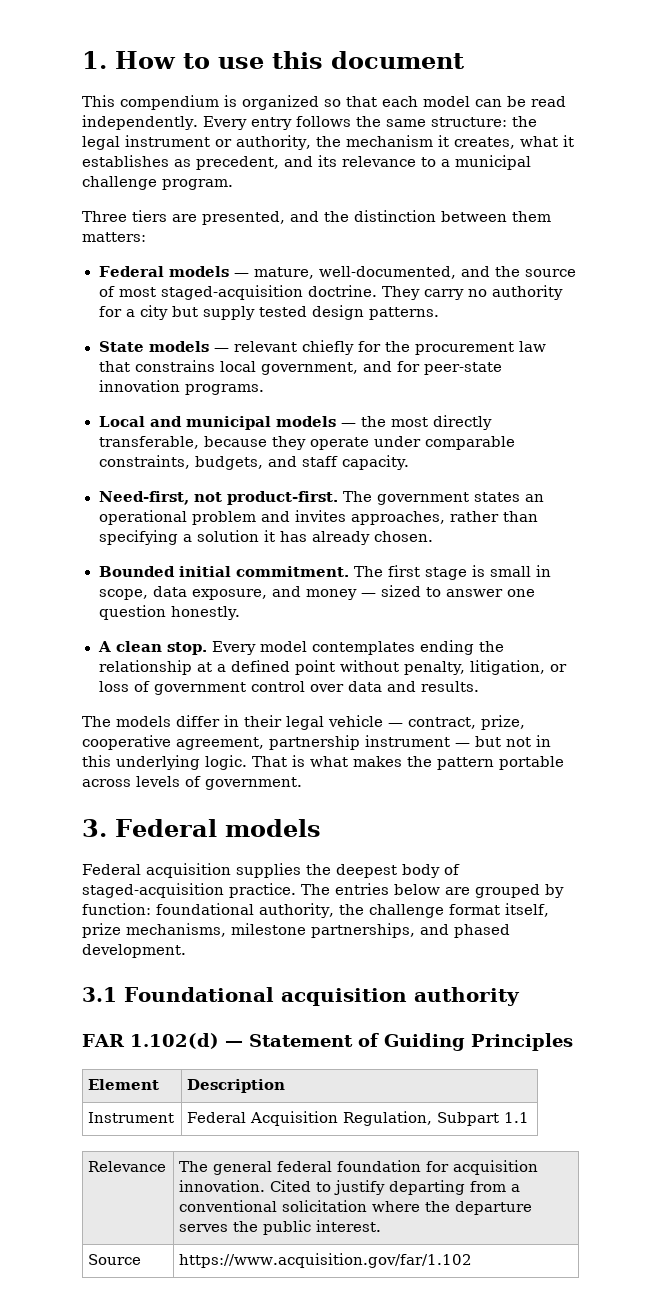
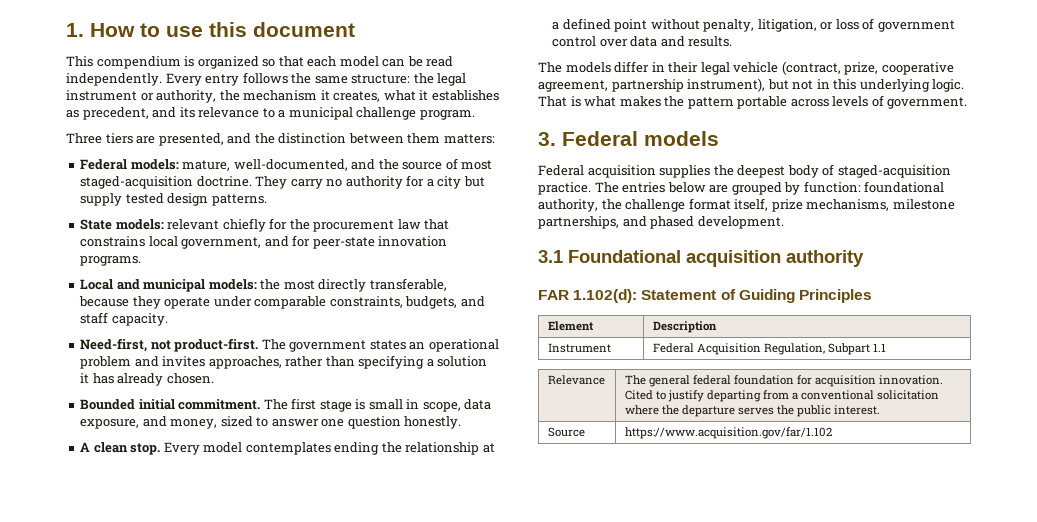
[168,266,249,277] models — -> [130,159,179,170] models:
[148,341,229,352] models — -> [115,219,164,230] models:
[275,416,356,427] models — -> [208,279,257,290] models:
[305,589,376,600] money — -> [170,419,218,429] money,
[388,717,476,729] — contract, -> [781,61,841,75] (contract,
[365,735,470,747] instrument — -> [687,78,766,92] instrument),
[129,1033,243,1049] 1.102(d) — -> [573,289,638,303] 1.102(d):

